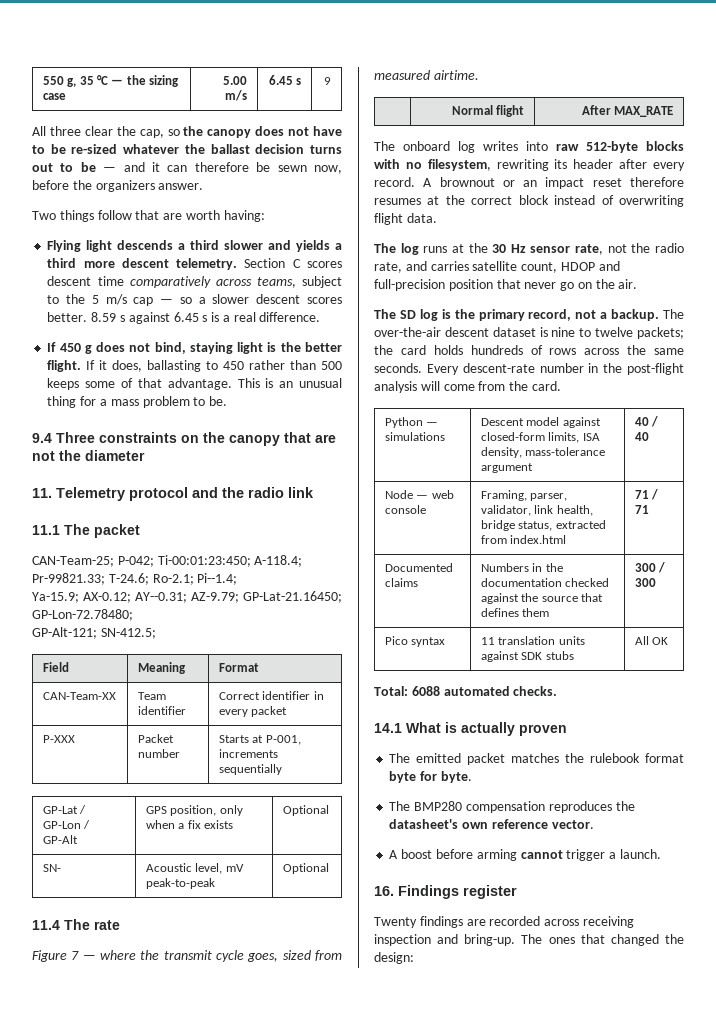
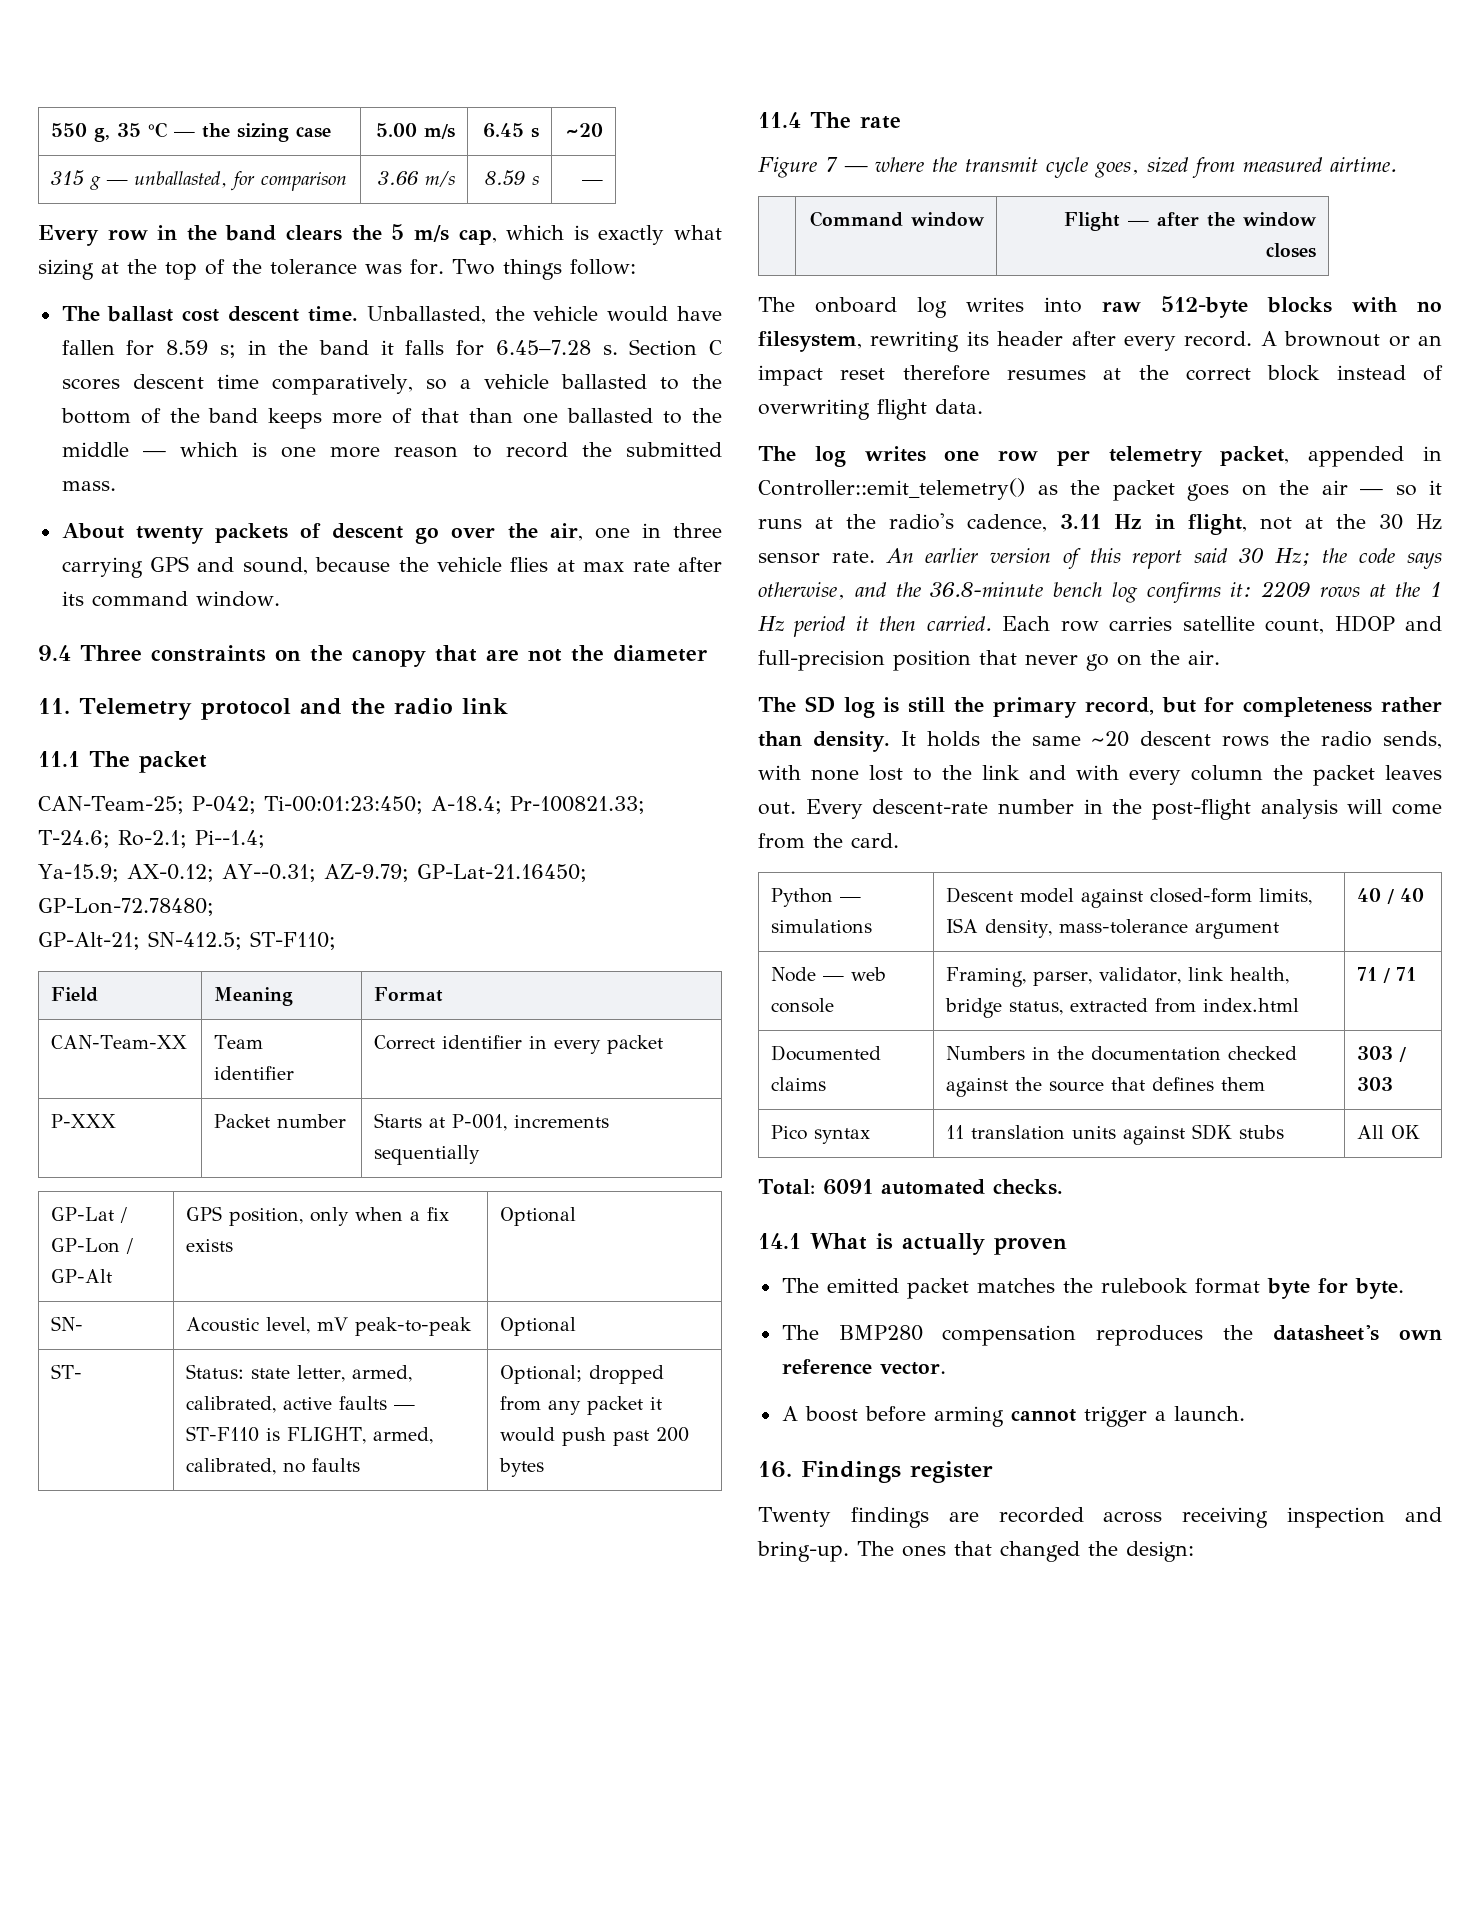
[324,77,332,85] [32,126,342,138] [32,144,342,154] [32,162,342,174] [32,180,204,192] [32,210,265,222] [47,240,342,252] [47,258,238,270] 9 // All three clear the cap, so the canopy does not have to be re-sized whatever the ballast decision turns out to be — and it can therefore be sewn now, before the organizers answer. // Two things follow that are worth having: // Flying light descends a third slower and yields a third more descent telemetry. -> [565,123,603,137] [51,170,348,191] [377,171,455,187] [484,170,539,186] [581,180,603,185] [38,224,723,246] [38,259,636,280] [61,306,723,324] [61,340,618,358] ~20 // 315 g — unballasted, for comparison | 3.66 m/s | 8.59 s | — // Every row in the band clears the 5 m/s cap, which is exactly what sizing at the top of the tolerance was for. Two things follow: // The ballast cost descent time. Unballasted, the vehicle would have fallen for 8.59 s; in the band it falls for 6.45–7.28 s.
[129,276,342,288] [47,294,342,306] [47,312,321,324] [47,342,342,354] [47,360,343,372] [47,378,342,390] [47,396,228,408] comparatively across teams, subject to the 5 m/s cap — so a slower descent scores better. 8.59 s against 6.45 s is a real difference. // If 450 g does not bind, staying light is the better flight. If it does, ballasting to 450 rather than 500 keeps some of that advantage. This is an unusual thing for a mass problem to be. -> [271,374,722,395] [60,408,722,429] [61,442,722,458] [61,481,116,491] [61,523,722,544] [61,556,722,578] [61,591,280,607] comparatively, so a vehicle ballasted to the bottom of the band keeps more of that than one ballasted to the middle — which is one more reason to record the submitted mass. // About twenty packets of descent go over the air, one in three carrying GPS and sound, because the vehicle flies at max rate after its command window.
[254,555,303,567] [32,573,105,585] A-118.4; Pr-99821.33; -> [430,796,645,814] A-18.4; Pr-100821.33;
[32,627,97,639] GP-Alt-121; -> [38,932,140,950] GP-Alt-21;
(156, 633) none -> [250,931,336,950] ST-F110;
(329, 868) none -> [51,1364,83,1379] [186,1364,413,1382] [186,1396,416,1413] [186,1426,434,1444] [186,1458,361,1475] [500,1365,665,1384] [500,1396,663,1415] [500,1427,690,1446] [499,1458,545,1477] // ST- | Status: state letter, armed, calibrated, active faults — ST-F110 is FLIGHT, armed, calibrated, no faults | Optional; dropped from any packet it would push past 200 bytes
[451,105,525,117] [581,105,674,117] Normal flight | After MAX_RATE -> [809,211,985,227] [1063,212,1317,231] [1265,243,1316,258] Command window | Flight — after the window closes
[423,243,684,255] [374,261,427,273] runs at the 30 Hz sensor rate, not the radio rate, and -> [864,446,1442,467] [758,478,1442,501] [758,513,1442,535] [758,548,1442,569] [758,581,1442,603] [758,616,1099,637] writes one row per telemetry packet, appended in Controller::emit_telemetry() as the packet goes on the air — so it runs at the radio's cadence, 3.11 Hz in flight, not at the 30 Hz sensor rate. An earlier version of this report said 30 Hz; the code says otherwise, and the 36.8-minute bench log confirms it: 2209 rows at the 1 Hz period it then carried. Each row
(451, 314) none -> [908,697,946,713] still
[575,309,684,321] [374,327,684,339] [374,345,684,355] [374,363,422,373] not a backup. The over-the-air descent dataset is nine to twelve packets; the card holds hundreds of rows across the same seconds. -> [1161,697,1442,717] [758,731,1442,752] [758,765,1442,786] [758,802,796,815] but for completeness rather than density. It holds the same ~20 descent rows the radio sends, with none lost to the link and with every column the packet leaves out.
[634,562,666,573] [634,578,656,587] 300 / 300 -> [1357,1046,1407,1062] [1357,1077,1394,1091] 303 / 303
[411,686,440,696] 6088 -> [822,1179,873,1195] 6091

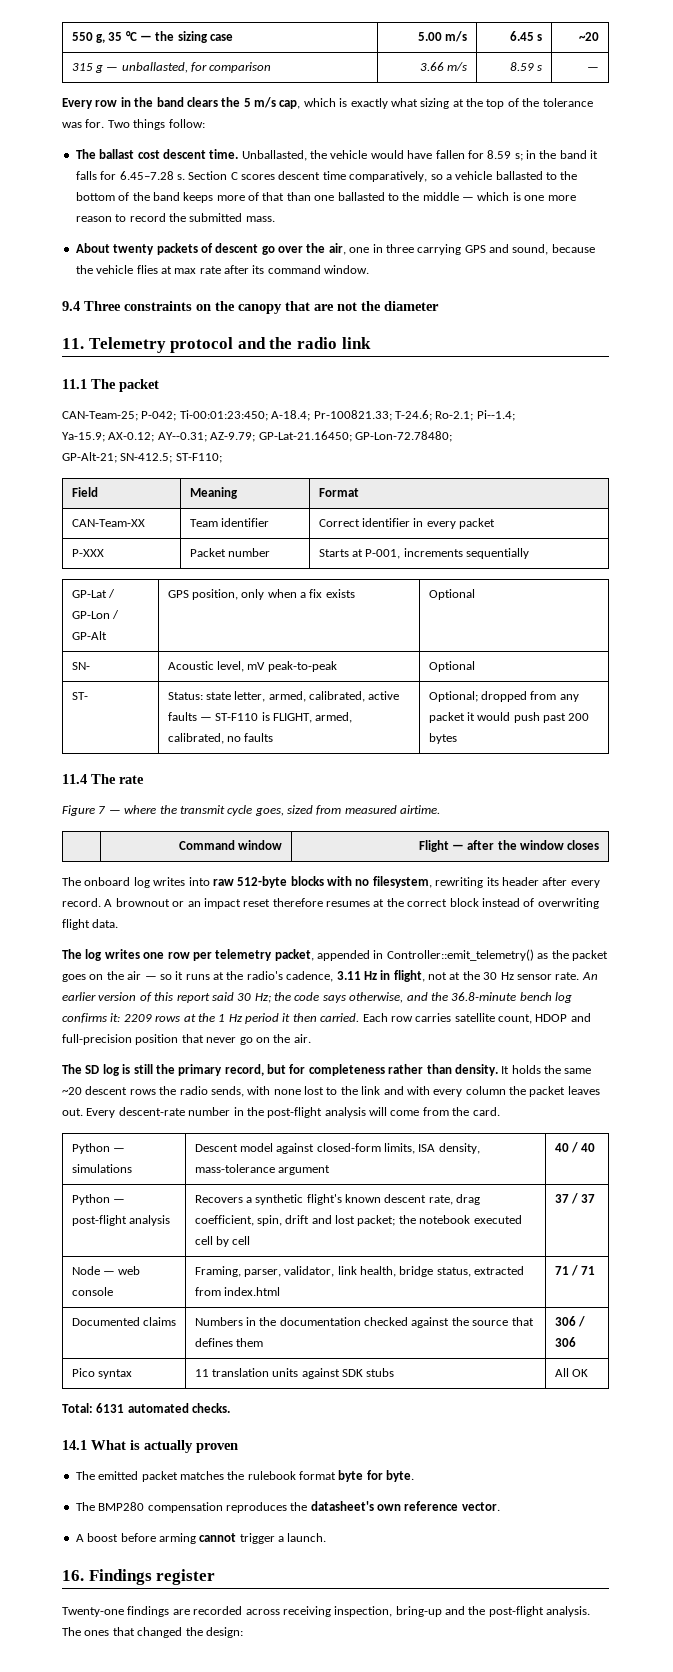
(1425, 895) none -> [71,1194,125,1205] [71,1215,170,1226] [194,1194,481,1205] [194,1215,522,1226] [194,1236,251,1247] [554,1193,596,1204] // Python — post-flight analysis | Recovers a synthetic flight's known descent rate, drag coefficient, spin, drift and lost packet; the notebook executed cell by cell | 37 / 37
[1357,1046,1407,1062] [1357,1077,1394,1091] 303 / 303 -> [554,1316,585,1327] [554,1337,576,1347] 306 / 306
[822,1179,873,1195] 6091 -> [96,1403,125,1413] 6131
[758,1507,831,1527] Twenty -> [62,1607,124,1617] Twenty-one
[1287,1507,1442,1528] [757,1541,849,1562] inspection and bring-up. -> [334,1606,591,1617] inspection, bring-up and the post-flight analysis.

